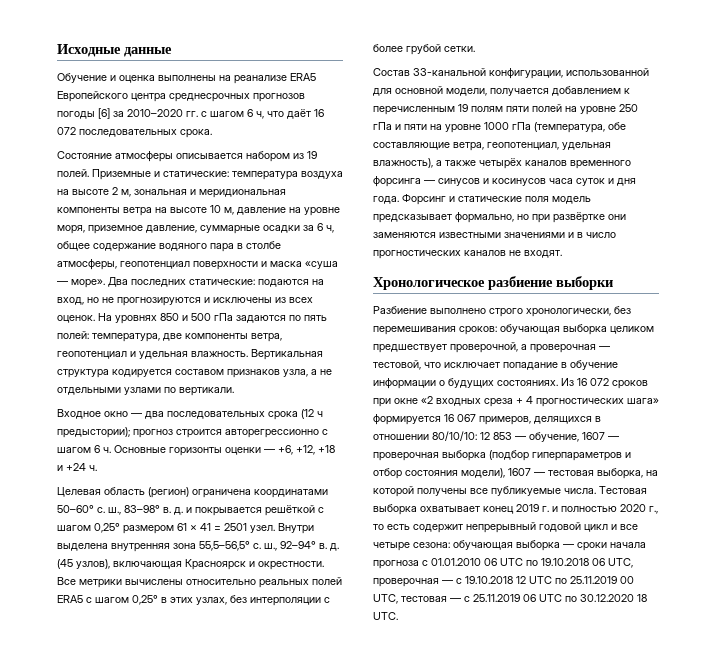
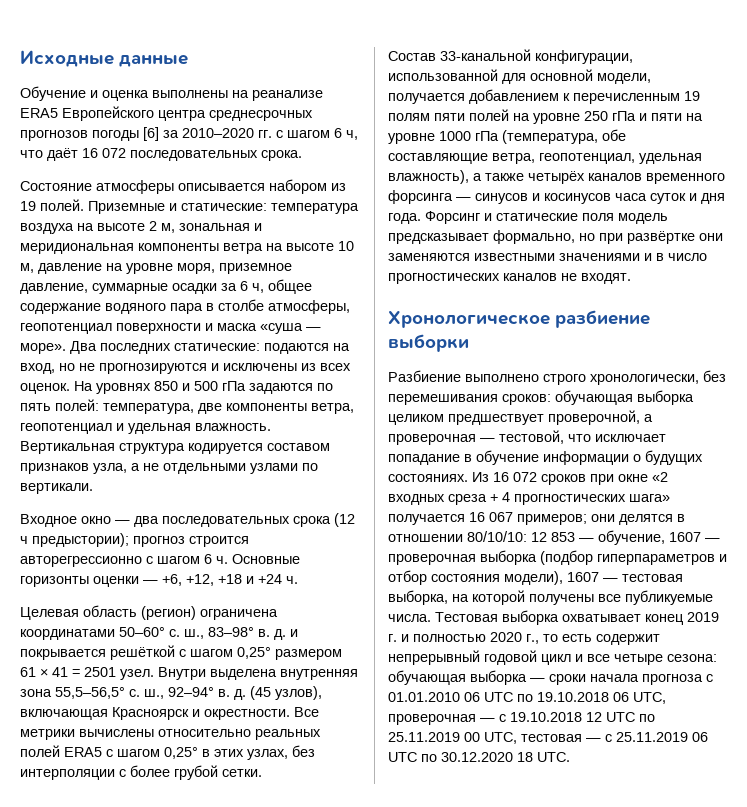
[373,414,441,425] формируется -> [388,514,465,525] получается
[479,416,592,425] примеров, делящихся -> [517,514,673,525] примеров; они делятся

